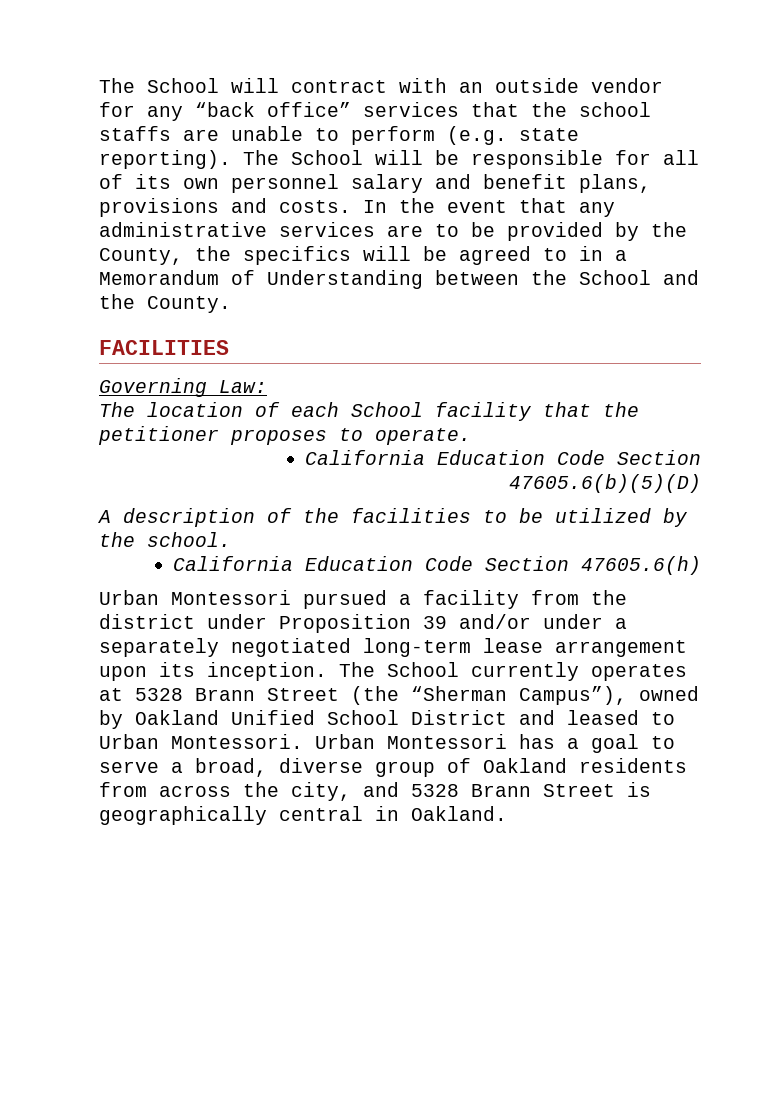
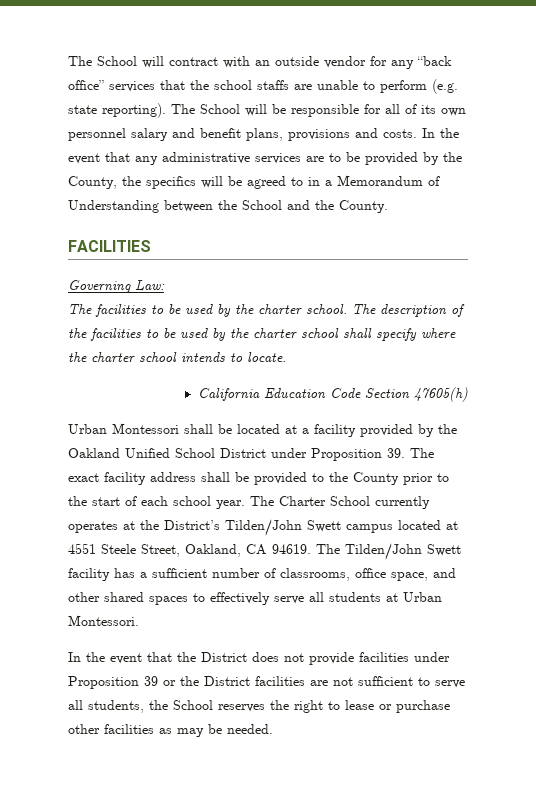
[147,402,639,421] [98,426,471,445] [304,450,701,465] [508,474,701,493] [98,510,111,523] location of each School facility that the petitioner proposes to operate. // California Education Code Section 47605.6(b)(5)(D) // A -> [95,304,376,317] facilities to be used by the charter school. The
[555,508,688,527] [99,532,231,547] [172,556,701,575] [99,590,627,609] [99,614,627,633] [99,638,687,657] [99,662,687,681] [99,686,699,705] [99,710,675,729] [99,734,675,753] [99,758,687,777] [99,782,651,801] [99,806,507,825] utilized by the school. // California Education Code Section 47605.6(h) // Urban Montessori pursued a facility from the district under Proposition 39 and/or under a separately negotiated long-term lease arrangement upon its inception. The School currently operates at 5328 Brann Street (the “Sherman Campus”), owned by Oakland Unified School District and leased to Urban Montessori. Urban Montessori has a goal to serve a broad, diverse group of Oakland residents from across the city, and 5328 Brann Street is geographically central in Oakland. -> [180,328,456,341] [68,352,286,363] [198,387,468,402] [68,423,457,437] [68,448,434,461] [68,472,449,485] [68,496,430,509] [68,519,458,536] [68,543,461,560] [68,568,456,581] [68,592,442,605] [68,615,139,626] [68,652,450,665] [68,676,465,689] [68,700,450,713] [68,724,273,737] used by the charter school shall specify where the charter school intends to locate. // California Education Code Section 47605(h) // Urban Montessori shall be located at a facility provided by the Oakland Unified School District under Proposition 39. The exact facility address shall be provided to the County prior to the start of each school year. The Charter School currently operates at the District’s Tilden/John Swett campus located at 4551 Steele Street, Oakland, CA 94619. The Tilden/John Swett facility has a sufficient number of classrooms, office space, and other shared spaces to effectively serve all students at Urban Montessori. // In the event that the District does not provide facilities under Proposition 39 or the District facilities are not sufficient to serve all students, the School reserves the right to lease or purchase other facilities as may be needed.

